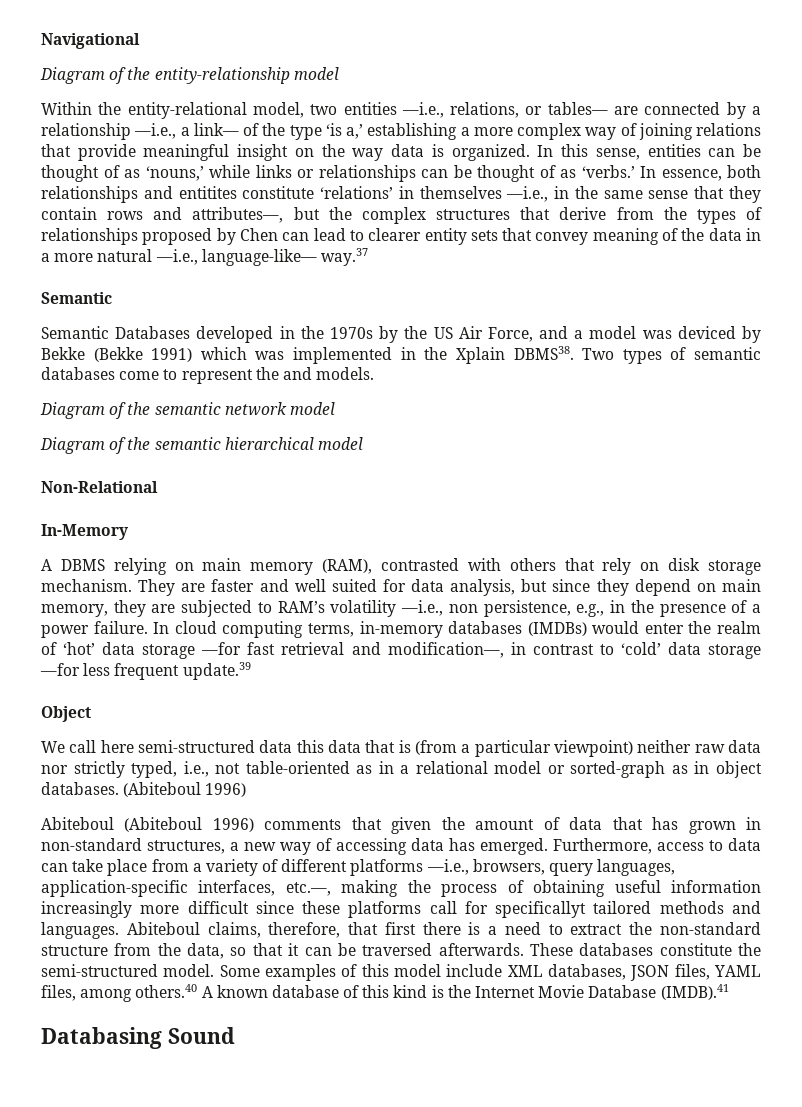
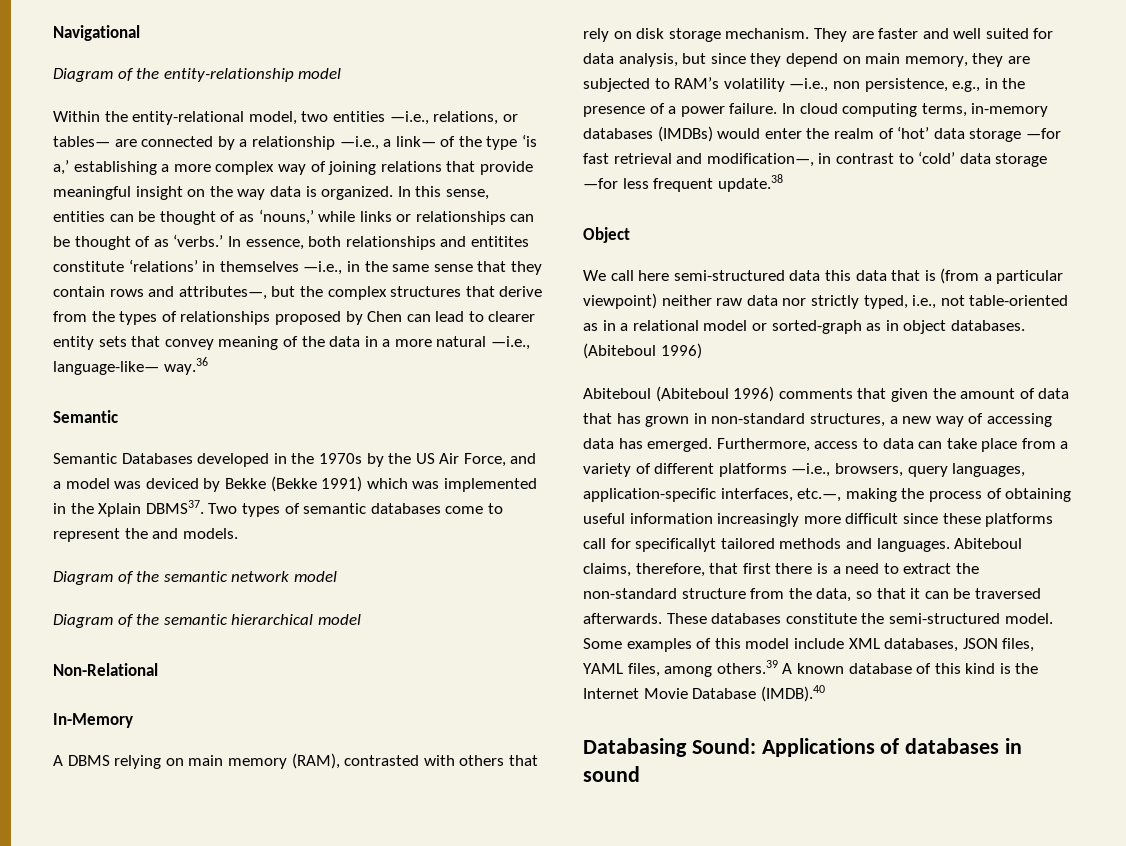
[320,248,368,266] way.37 -> [163,357,208,375] way.36
[513,346,574,360] DBMS38. -> [145,500,204,514] DBMS37.
[182,662,251,680] update.39 -> [717,174,783,192] update.38
[135,984,198,998] others.40 -> [716,660,778,674] others.39
[660,984,729,1000] (IMDB).41 -> [760,685,825,702] (IMDB).40
[167,1027,235,1044] Sound -> [691,738,1023,757] [583,766,640,782] Sound: Applications of databases in sound

